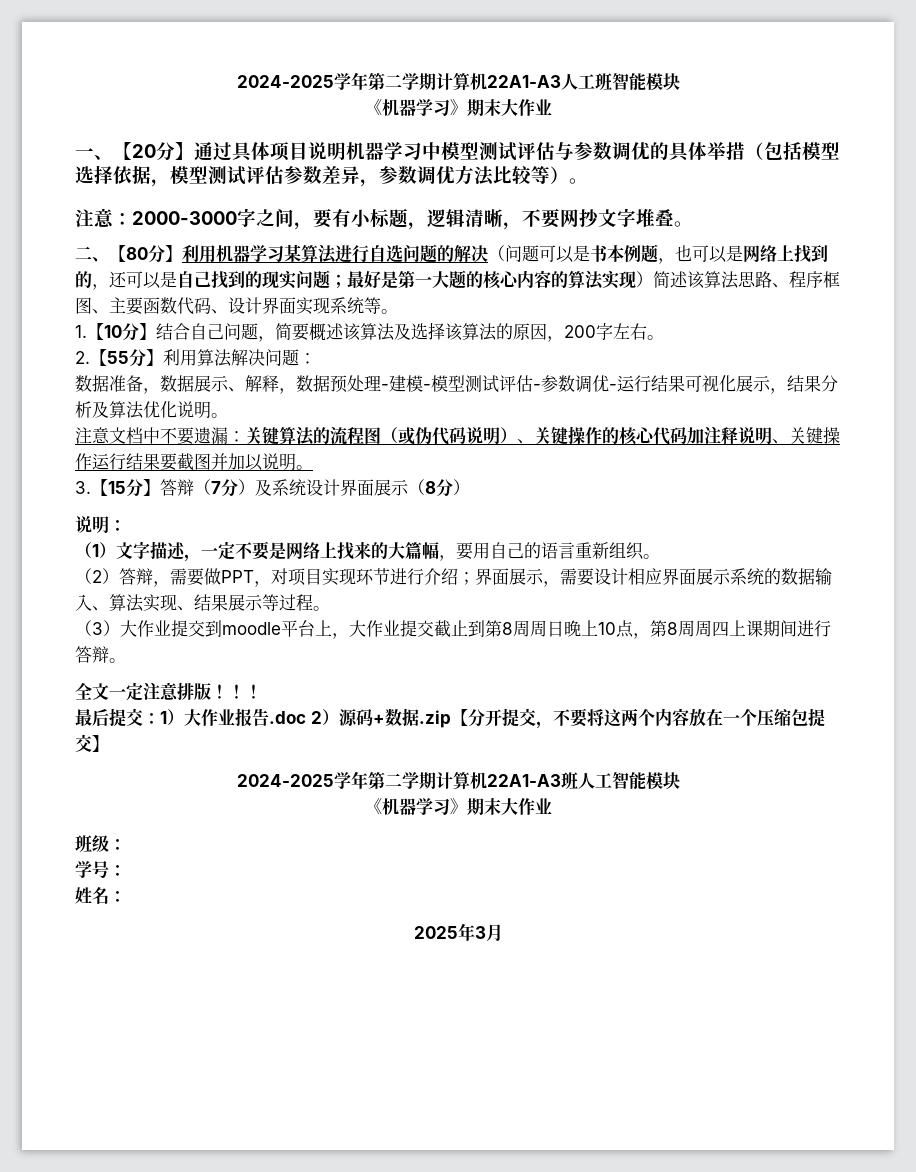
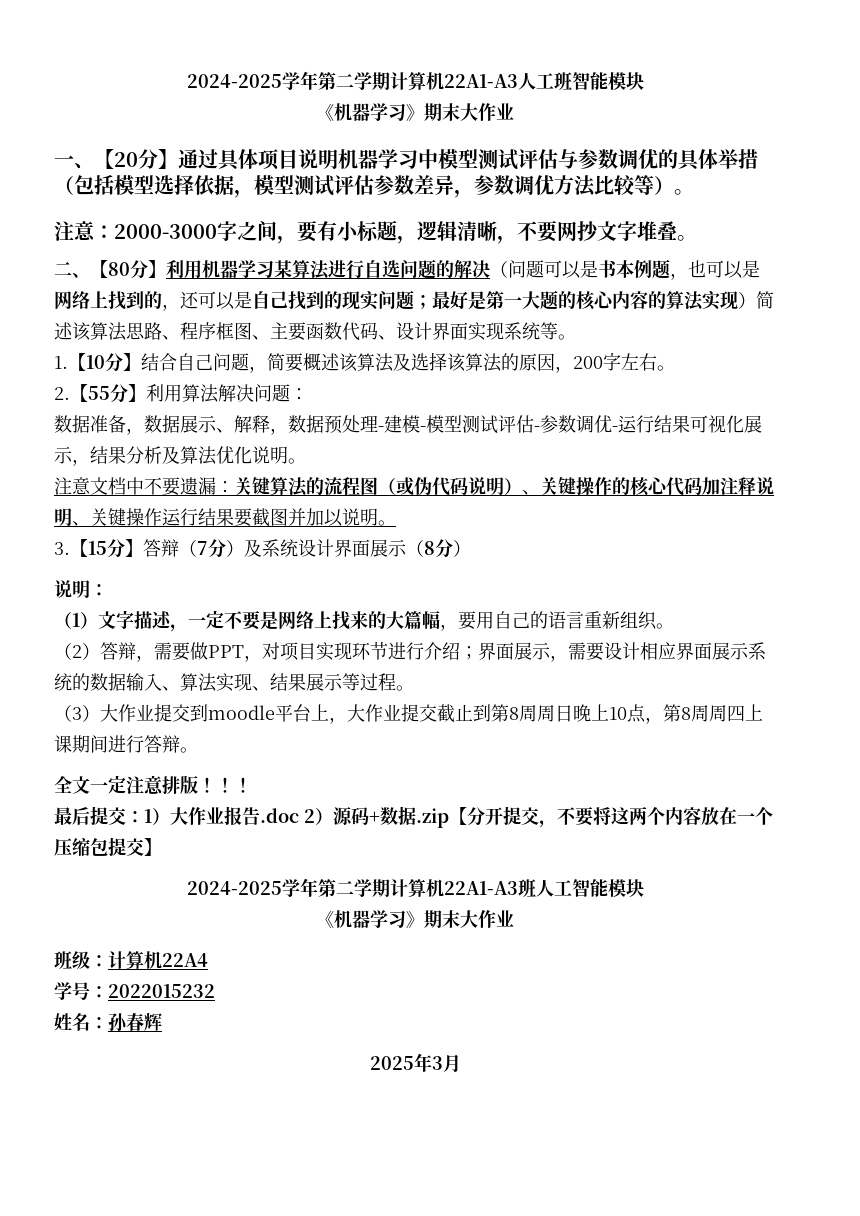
(126, 844) none -> [108,951,208,969] 计算机22A4
(126, 870) none -> [108,984,215,998] 2022015232
(126, 896) none -> [108,1012,162,1031] 孙春辉

